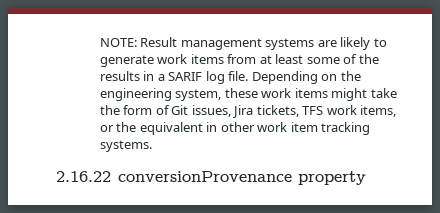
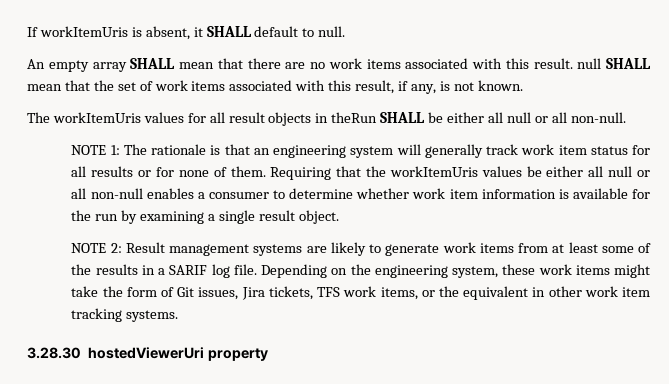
[99,38,137,47] NOTE: -> [27,26,346,40] [27,58,651,72] [27,80,523,94] [27,112,626,126] [71,144,650,158] [71,166,651,180] [71,188,650,199] [71,210,339,224] [71,243,122,253] If workItemUris is absent, it SHALL default to null. // An empty array SHALL mean that there are no work items associated with this result. null SHALL mean that the set of work items associated with this result, if any, is not known. // The workItemUris values for all result objects in theRun SHALL be either all null or all non-null. // NOTE 1: The rationale is that an engineering system will generally track work item status for all results or for none of them. Requiring that the workItemUris values be either all null or all non-null enables a consumer to determine whether work item information is available for the run by examining a single result object. // NOTE 2:
[56,171,292,182] 2.16.22 conversionProvenance -> [27,347,205,359] 3.28.30 hostedViewerUri

